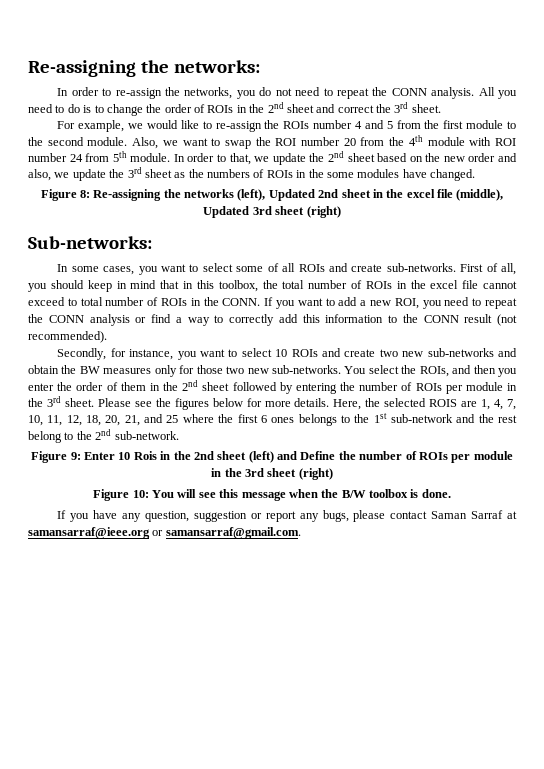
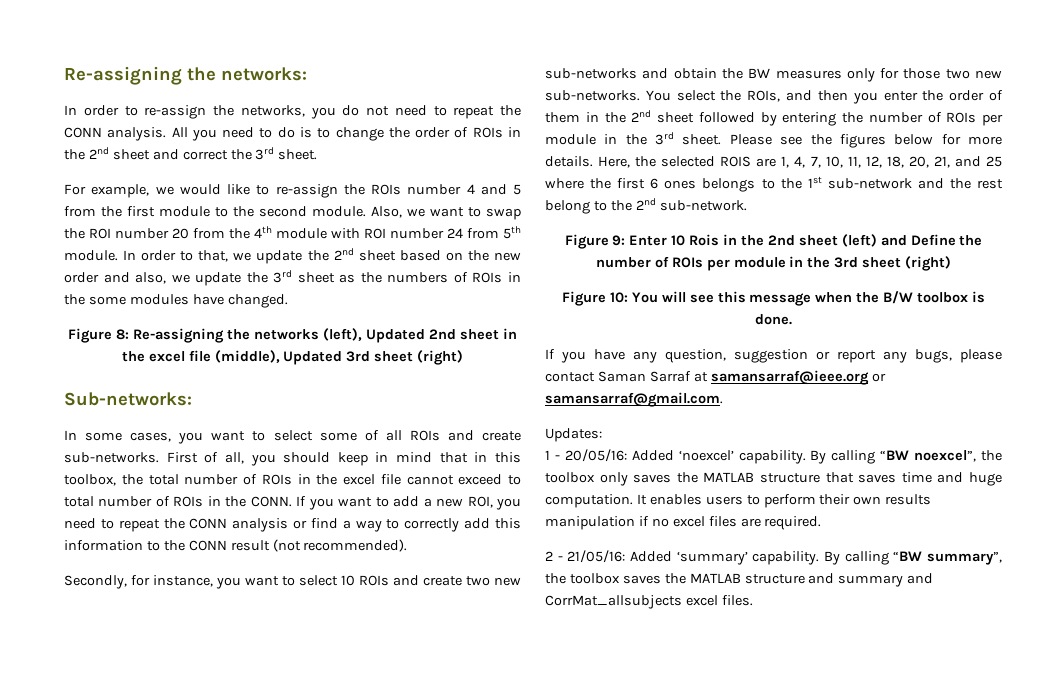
(301, 533) none -> [545,428,602,442] [545,449,1002,464] [545,472,1003,486] [545,494,932,508] [545,516,822,530] [545,550,1002,565] [545,573,934,587] [545,595,753,609] // Updates: // 1 - 20/05/16: Added ‘noexcel’ capability. By calling “BW noexcel”, the toolbox only saves the MATLAB structure that saves time and huge computation. It enables users to perform their own results manipulation if no excel files are required. // 2 - 21/05/16: Added ‘summary’ capability. By calling “BW summary”, the toolbox saves the MATLAB structure and summary and CorrMat_allsubjects excel files.

